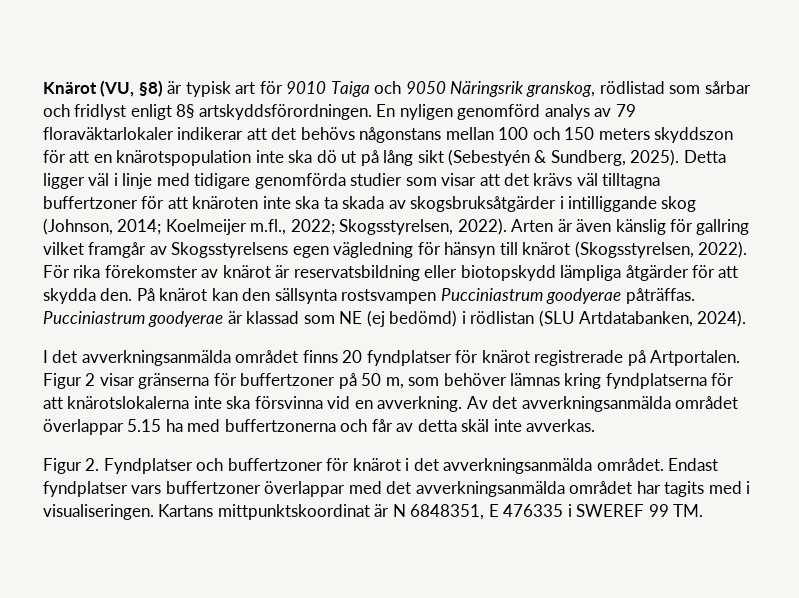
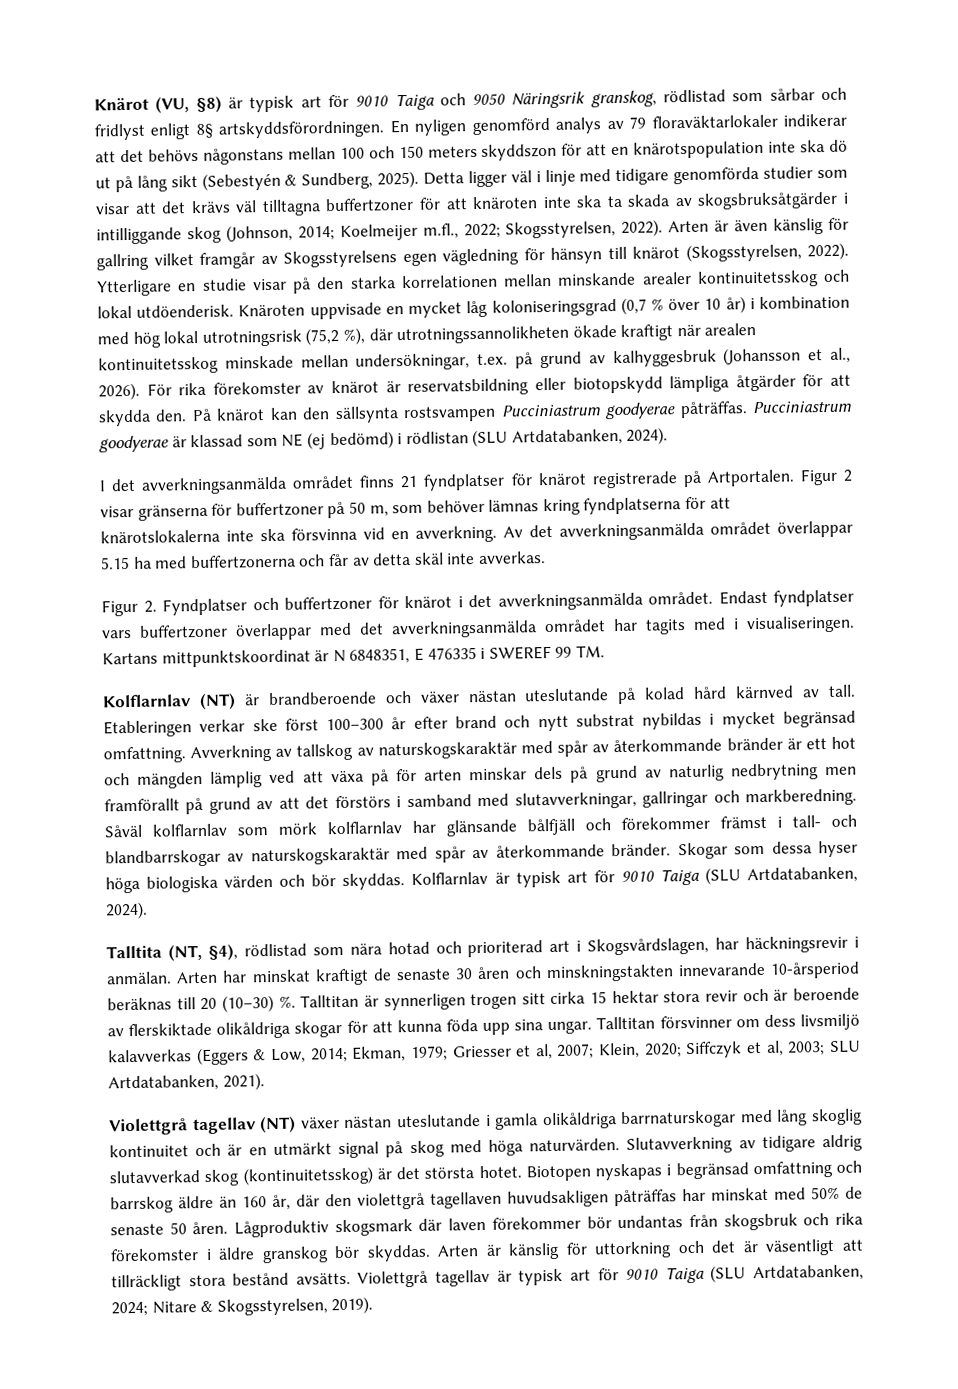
(748, 249) none -> [97,269,850,297] [97,295,850,320] [97,322,757,348] [98,347,852,375] [98,382,140,401] Ytterligare en studie visar på den starka korrelationen mellan minskande arealer kontinuitetsskog och lokal utdöenderisk. Knäroten uppvisade en mycket låg koloniseringsgrad (0,7 % över 10 år) i kombination med hög lokal utrotningsrisk (75,2 %), där utrotningssannolikheten ökade kraftigt när arealen kontinuitetsskog minskade mellan undersökningar, t.ex. på grund av kalhyggesbruk (Johansson et al., 2026).
[342,350,363,363] 20 -> [400,475,419,489] 21
(704, 510) none -> [102,684,856,711] [103,710,857,738] [103,736,856,764] [104,763,857,789] [104,788,857,815] [104,814,857,838] [105,840,858,868] [105,866,858,894] [105,901,148,920] [106,935,860,962] [106,961,860,986] [107,987,860,1013] [107,1013,860,1039] [108,1040,861,1066] [108,1073,265,1092] [109,1108,864,1136] [109,1134,863,1159] [109,1160,862,1186] [110,1186,863,1214] [110,1212,863,1238] [110,1238,863,1264] [111,1264,864,1292] [111,1296,374,1317] // Kolflarnlav (NT) är brandberoende och växer nästan uteslutande på kolad hård kärnved av tall. Etableringen verkar ske först 100–300 år efter brand och nytt substrat nybildas i mycket begränsad omfattning. Avverkning av tallskog av naturskogskaraktär med spår av återkommande bränder är ett hot och mängden lämplig ved att växa på för arten minskar dels på grund av naturlig nedbrytning men framförallt på grund av att det förstörs i samband med slutavverkningar, gallringar och markberedning. Såväl kolflarnlav som mörk kolflarnlav har glänsande bålfjäll och förekommer främst i tall- och blandbarrskogar av naturskogskaraktär med spår av återkommande bränder. Skogar som dessa hyser höga biologiska värden och bör skyddas. Kolflarnlav är typisk art för 9010 Taiga (SLU Artdatabanken, 2024). // Talltita (NT, §4), rödlistad som nära hotad och prioriterad art i Skogsvårdslagen, har häckningsrevir i anmälan. Arten har minskat kraftigt de senaste 30 åren och minskningstakten innevarande 10-årsperiod beräknas till 20 (10–30) %. Talltitan är synnerligen trogen sitt cirka 15 hektar stora revir och är beroende av flerskiktade olikåldriga skogar för att kunna föda upp sina ungar. Talltitan försvinner om dess livsmiljö kalavverkas (Eggers & Low, 2014; Ekman, 1979; Griesser et al, 2007; Klein, 2020; Siffczyk et al, 2003; SLU Artdatabanken, 2021). // Violettgrå tagellav (NT) växer nästan uteslutande i gamla olikåldriga barrnaturskogar med lång skoglig kontinuitet och är en utmärkt signal på skog med höga naturvärden. Slutavverkning av tidigare aldrig slutavverkad skog (kontinuitetsskog) är det största hotet. Biotopen nyskapas i begränsad omfattning och barrskog äldre än 160 år, där den violettgrå tagellaven huvudsakligen påträffas har minskat med 50% de senaste 50 åren. Lågproduktiv skogsmark där laven förekommer bör undantas från skogsbruk och rika förekomster i äldre granskog bör skyddas. Arten är känslig för uttorkning och det är väsentligt att tillräckligt stora bestånd avsätts. Violettgrå tagellav är typisk art för 9010 Taiga (SLU Artdatabanken, 2024; Nitare & Skogsstyrelsen, 2019).

